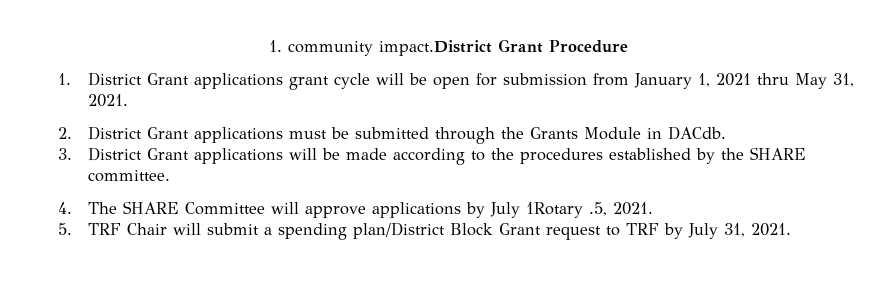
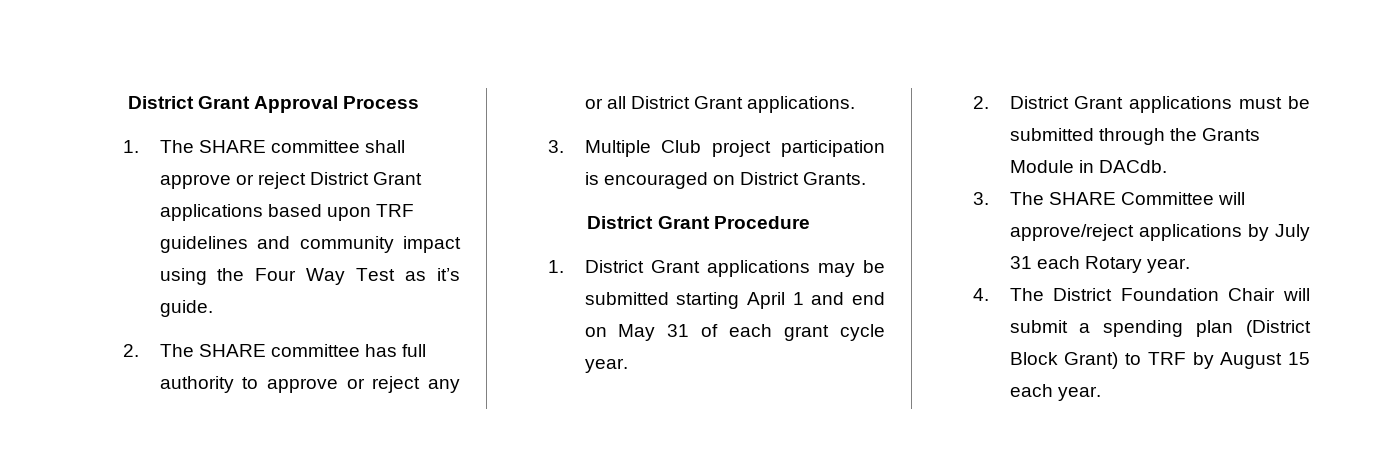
[268,40,492,56] 1. community impact.District -> [127,96,420,113] [123,140,405,153] [159,172,423,189] [159,204,414,221] [159,236,462,253] [159,268,460,285] [159,300,213,317] [123,344,427,357] [159,376,460,393] [584,96,856,113] [548,140,885,157] [584,172,867,189] [587,216,654,229] District Grant Approval Process // 1. The SHARE committee shall approve or reject District Grant applications based upon TRF guidelines and community impact using the Four Way Test as it’s guide. // 2. The SHARE committee has full authority to approve or reject any or all District Grant applications. // 3. Multiple Club project participation is encouraged on District Grants. // District
[288,73,854,90] [87,94,128,107] grant cycle will be open for submission from January 1, 2021 thru May 31, 2021. -> [817,260,885,277] [584,292,885,309] [584,324,885,341] [584,358,628,373] may be submitted starting April 1 and end on May 31 of each grant cycle year.
[87,147,806,165] [87,170,170,182] [58,202,73,214] District Grant applications will be made according to the procedures established by the SHARE committee. // 4. -> (990, 198) none
[304,206,366,218] approve -> [1009,224,1134,241] approve/reject
[525,202,653,218] [58,223,121,235] 1Rotary .5, 2021. // 5. TRF -> [1009,256,1190,273] [973,288,1219,301] 31 each Rotary year. // 4. The District Foundation
[352,222,791,240] plan/District Block Grant request to TRF by July 31, 2021. -> [1196,320,1311,337] [1009,352,1310,369] [1009,384,1101,401] plan (District Block Grant) to TRF by August 15 each year.

